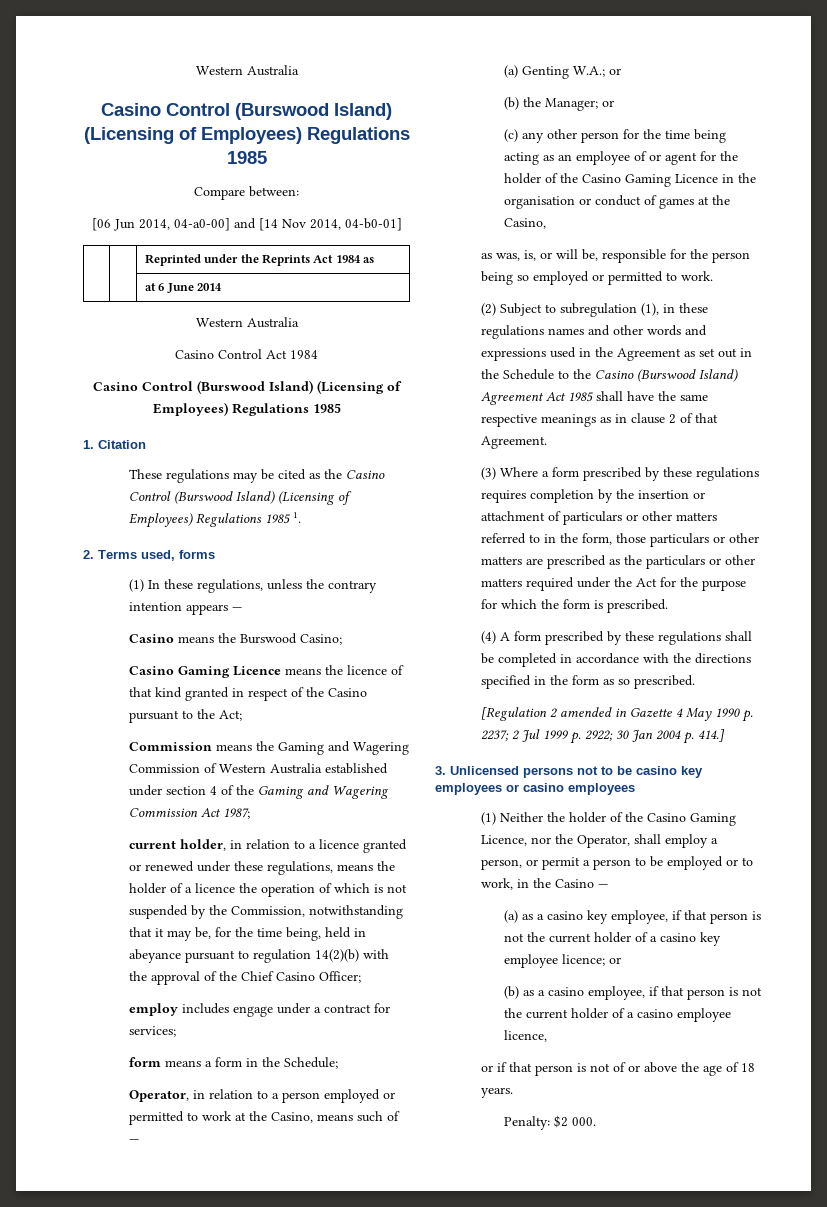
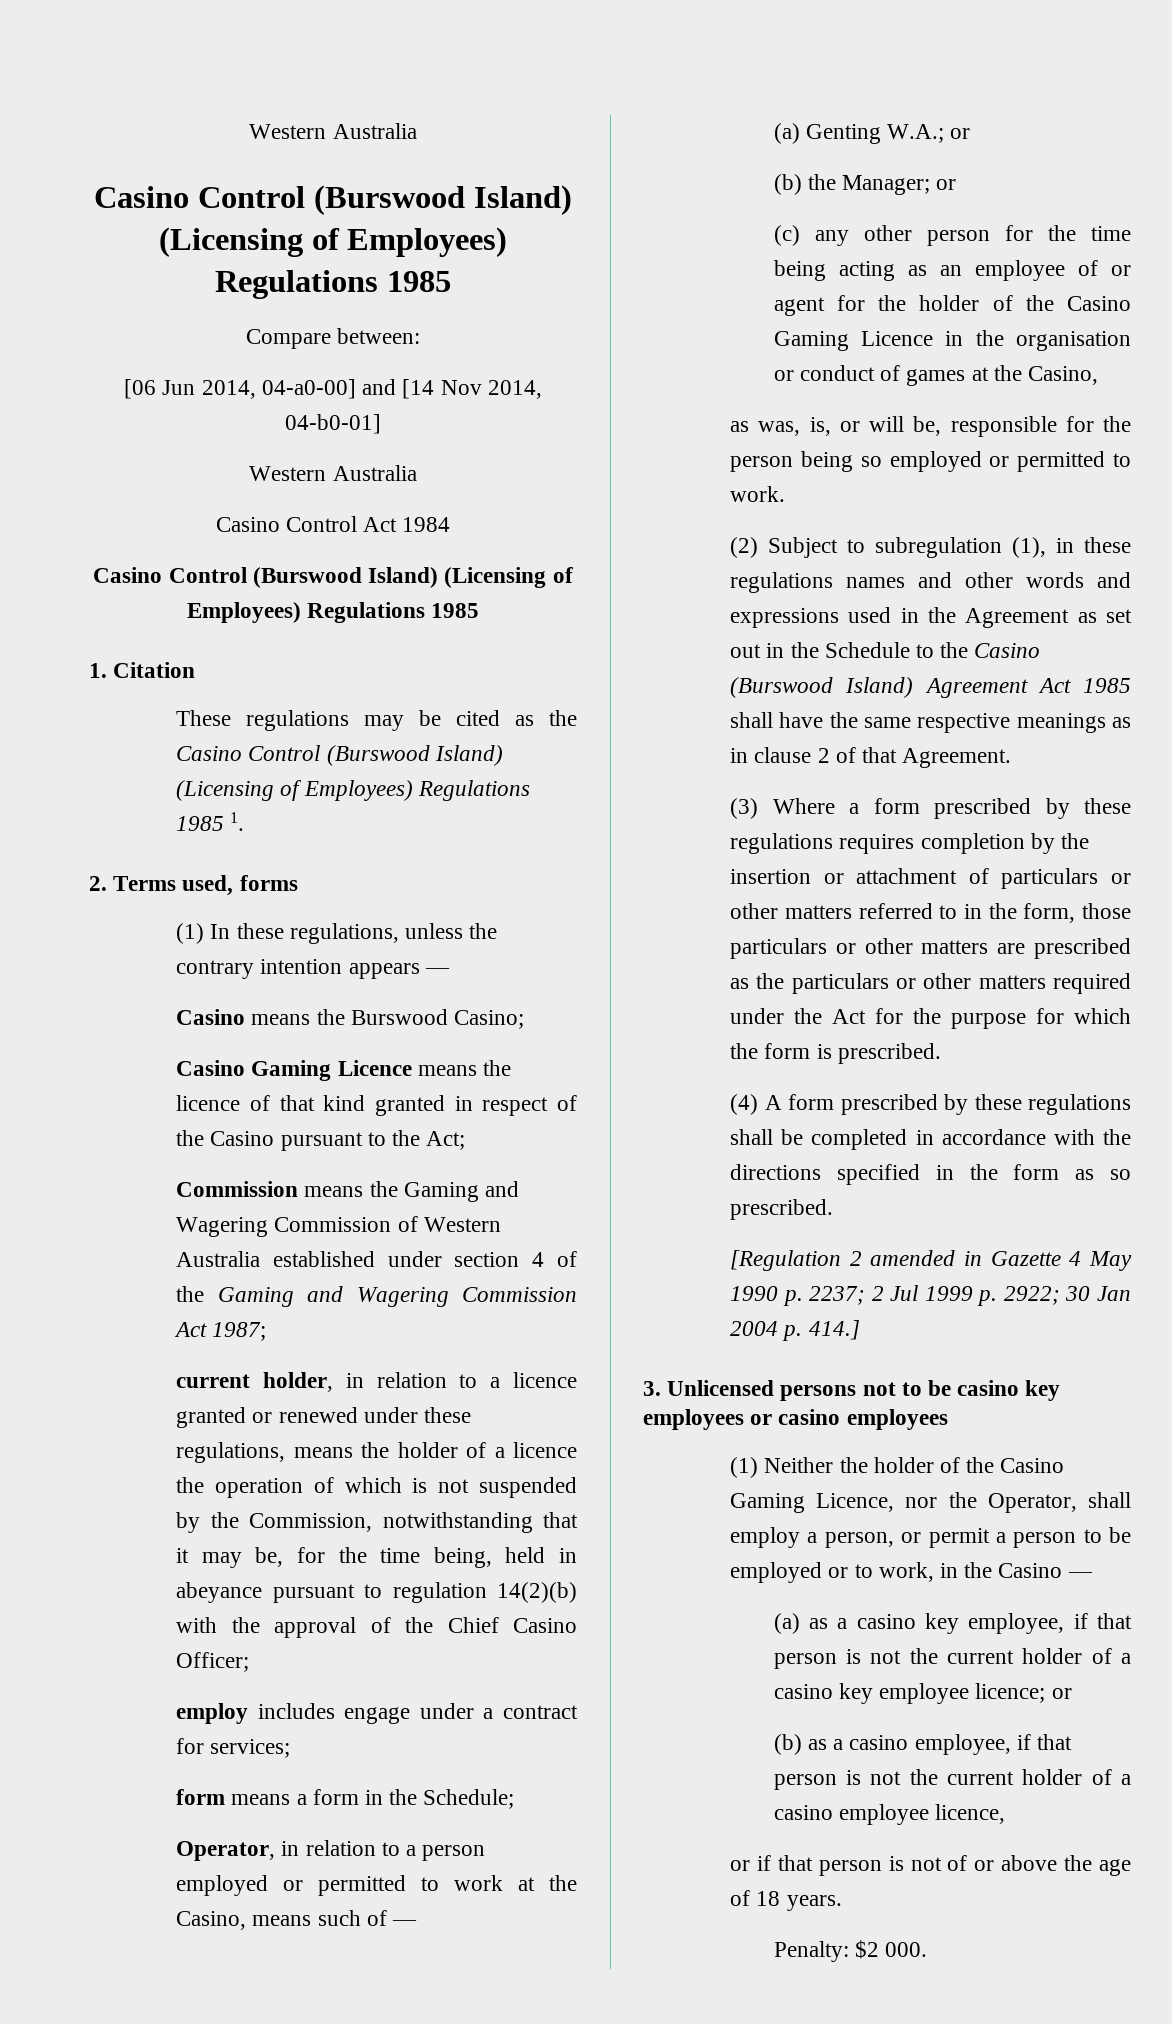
[144,254,375,266] [144,283,222,293] // | | Reprinted under the Reprints Act 1984 as // | | at 6 June 2014 -> (381, 424) none

